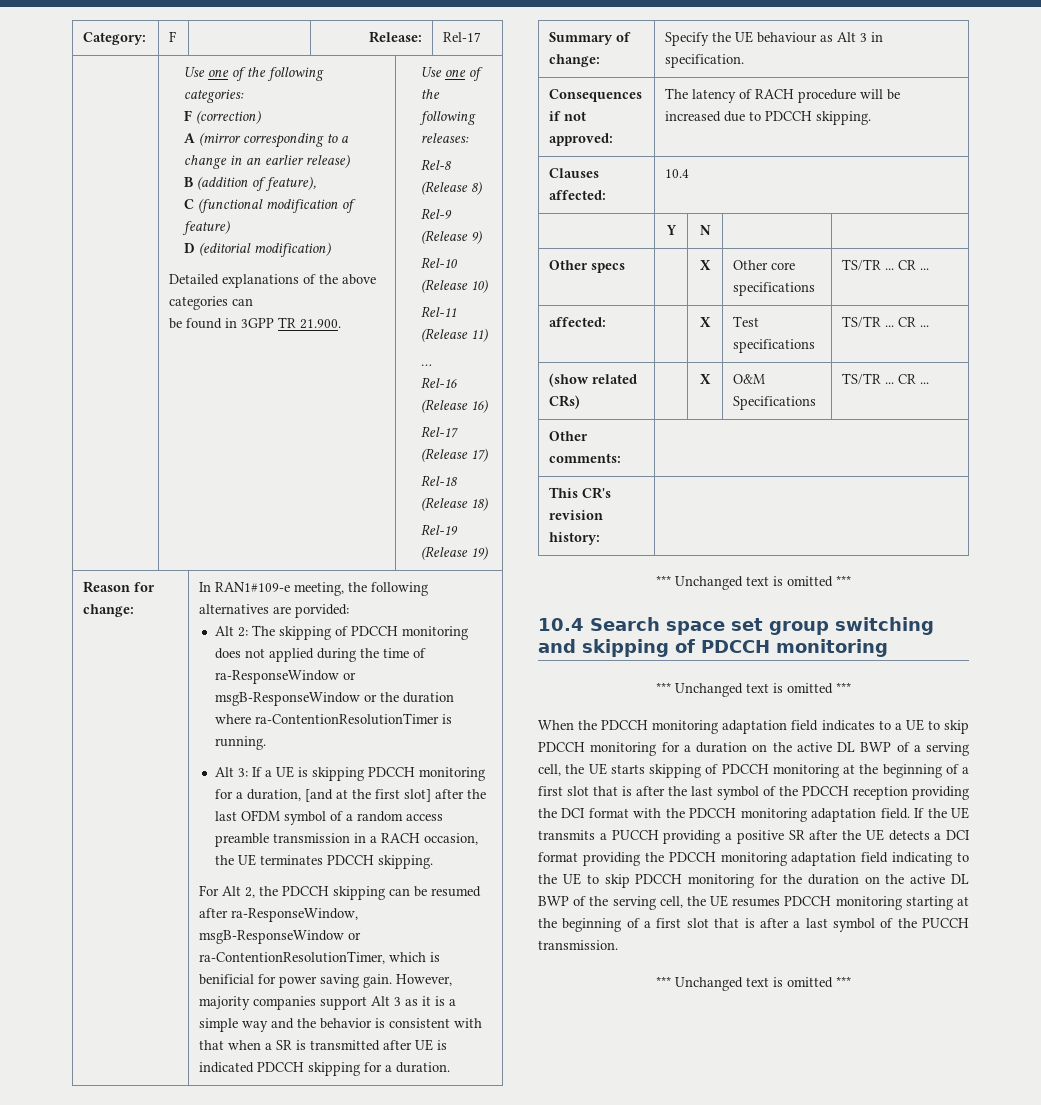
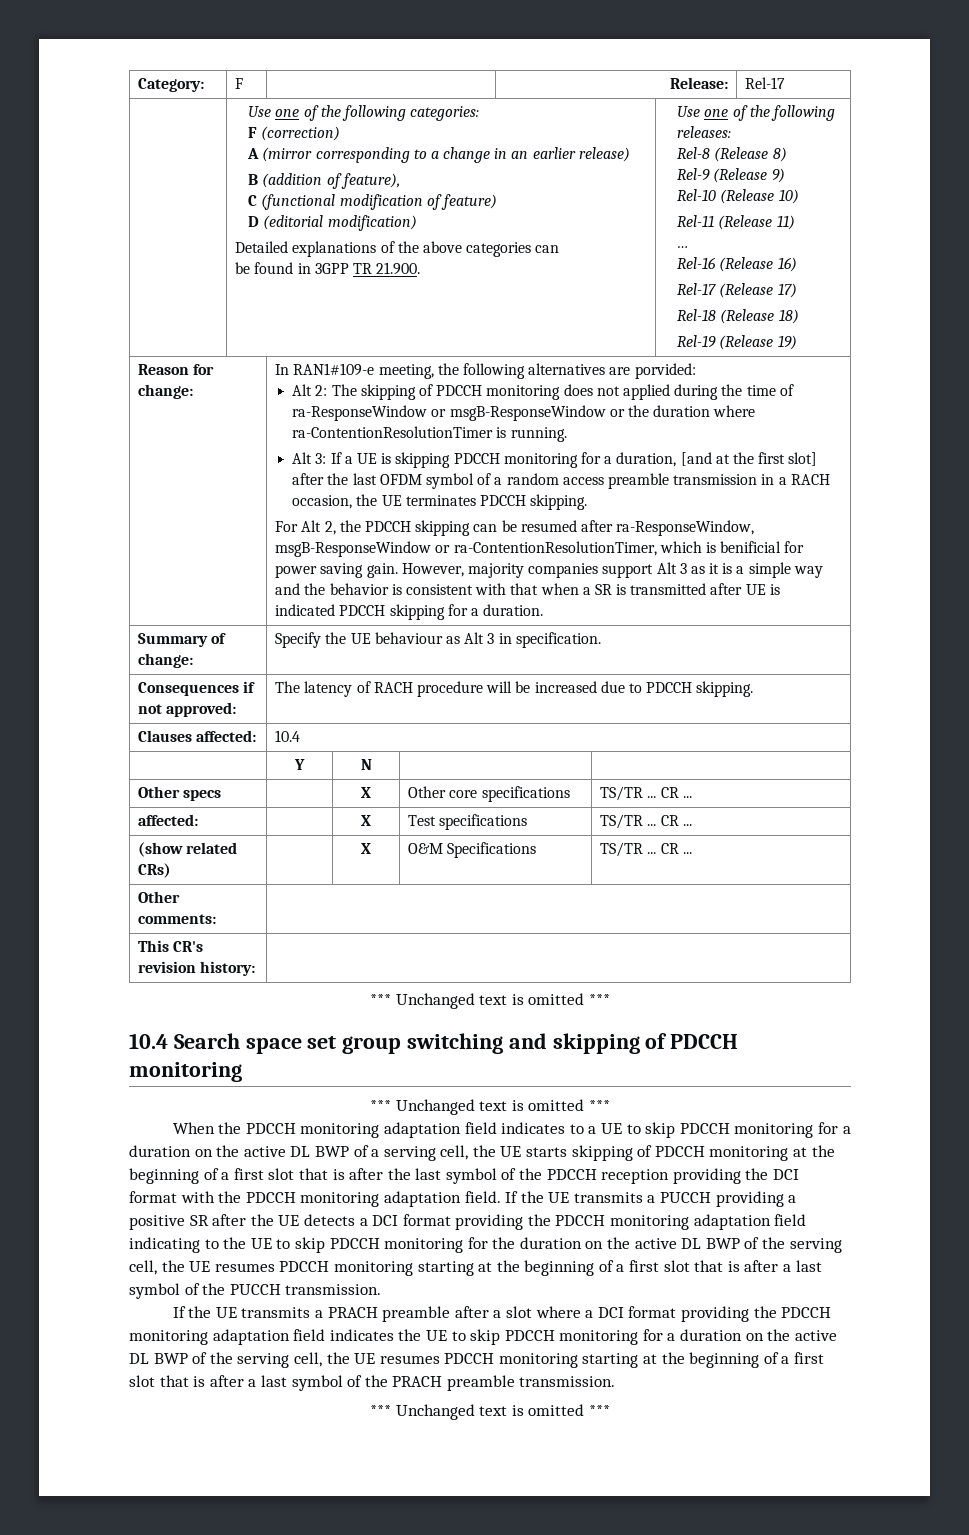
(618, 945) none -> [172,1306,832,1322] [129,1329,837,1345] [129,1352,825,1368] [129,1375,616,1391] // If the UE transmits a PRACH preamble after a slot where a DCI format providing the PDCCH monitoring adaptation field indicates the UE to skip PDCCH monitoring for a duration on the active DL BWP of the serving cell, the UE resumes PDCCH monitoring starting at the beginning of a first slot that is after a last symbol of the PRACH preamble transmission.

